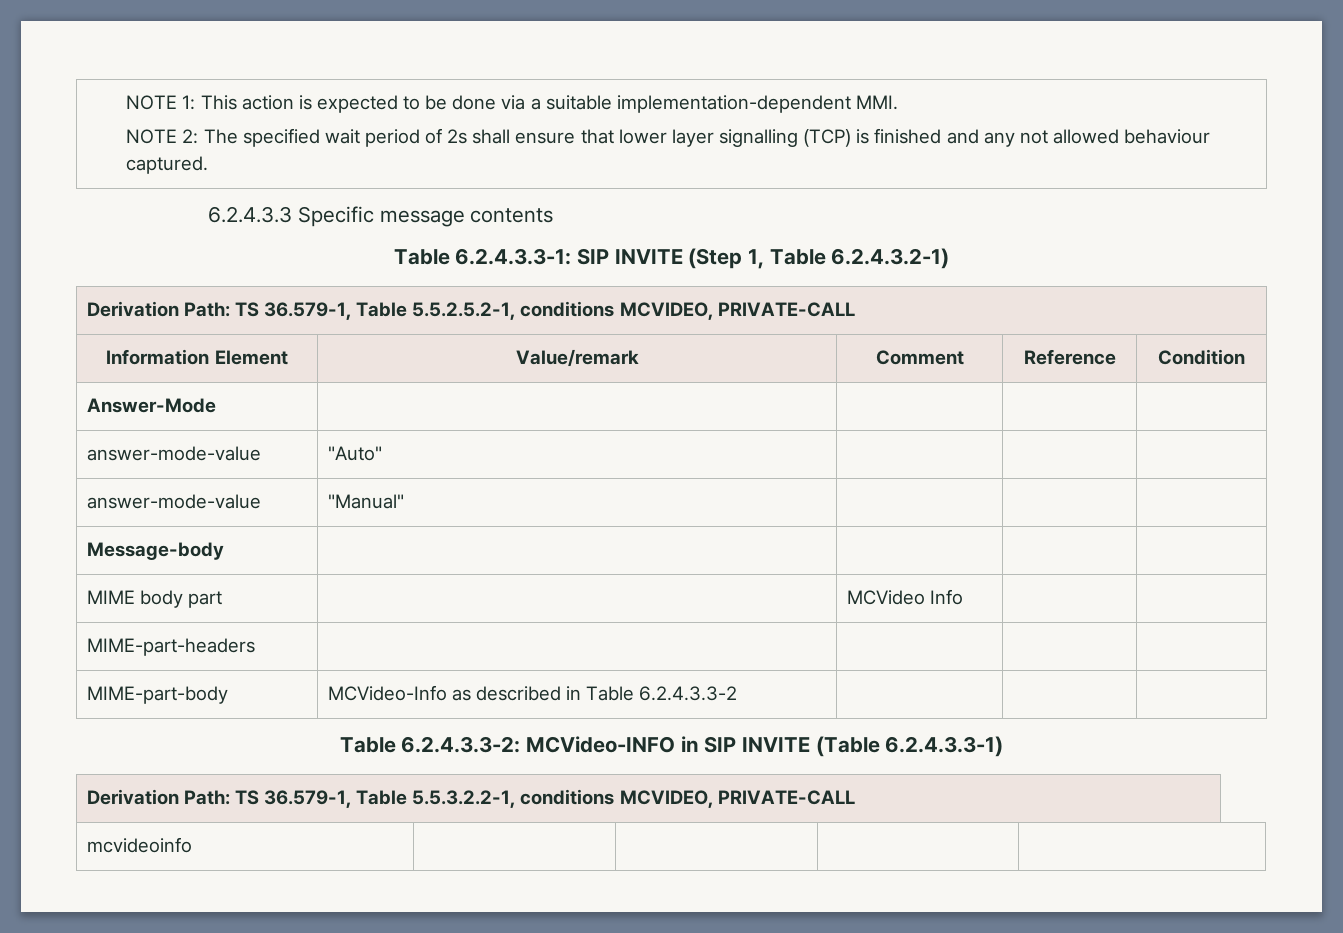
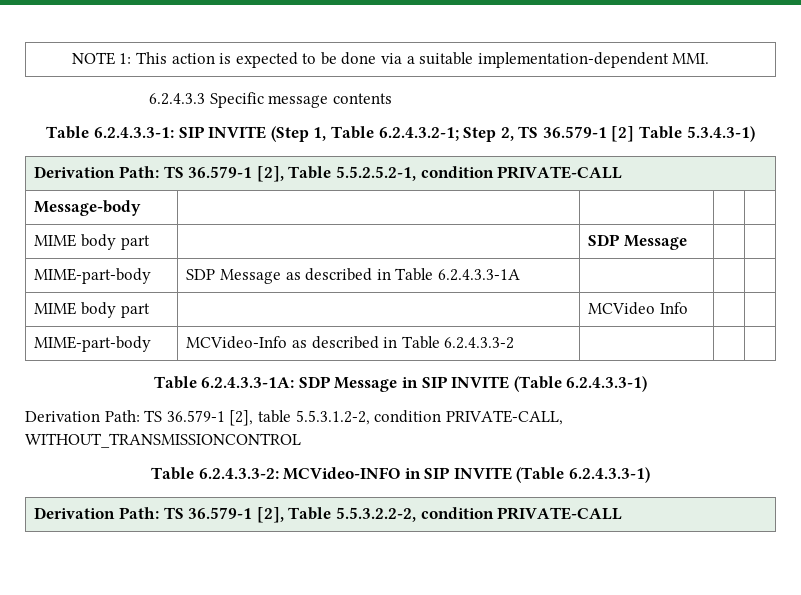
[126,128,1211,147] [126,156,209,174] // NOTE 2: The specified wait period of 2s shall ensure that lower layer signalling (TCP) is finished and any not allowed behaviour captured. -> (710, 58) none
[831,248,950,269] [86,301,855,320] [106,349,288,365] [515,349,639,367] [875,350,964,365] [1023,349,1116,365] [1158,349,1245,365] [86,398,216,413] [86,446,261,461] [327,446,382,461] [86,494,261,509] [327,494,404,509] [86,542,224,560] [86,590,222,608] [846,589,963,605] [86,638,255,656] 6.2.4.3.2-1) // Derivation Path: TS 36.579-1, Table 5.5.2.5.2-1, conditions MCVIDEO, PRIVATE-CALL // Information Element | Value/remark | Comment | Reference | Condition // Answer-Mode | | | | // answer-mode-value | "Auto" | | | // answer-mode-value | "Manual" | | | // Message-body | | | | // MIME body part | | MCVideo Info | | // MIME-part-headers | | -> [378,126,755,142] [34,166,623,182] [34,200,142,216] [34,234,150,250] [588,234,688,250] [34,268,152,284] [186,268,521,284] [34,302,150,318] [588,302,689,315] 6.2.4.3.2-1; Step 2, TS 36.579-1 [2] Table 5.3.4.3-1) // Derivation Path: TS 36.579-1 [2], Table 5.5.2.5.2-1, condition PRIVATE-CALL // Message-body | | | | // MIME body part | | SDP Message | | // MIME-part-body | SDP Message as described in Table 6.2.4.3.3-1A | | | // MIME body part | | MCVideo Info
(738, 693) none -> [153,376,648,392] [25,410,563,426] [25,433,301,448] // Table 6.2.4.3.3-1A: SDP Message in SIP INVITE (Table 6.2.4.3.3-1) // Derivation Path: TS 36.579-1 [2], table 5.5.3.1.2-2, condition PRIVATE-CALL, WITHOUT_TRANSMISSIONCONTROL
[264,789,855,808] [86,837,192,853] 36.579-1, Table 5.5.3.2.2-1, conditions MCVIDEO, PRIVATE-CALL // mcvideoinfo | | | | -> [188,507,623,523] 36.579-1 [2], Table 5.5.3.2.2-2, condition PRIVATE-CALL

